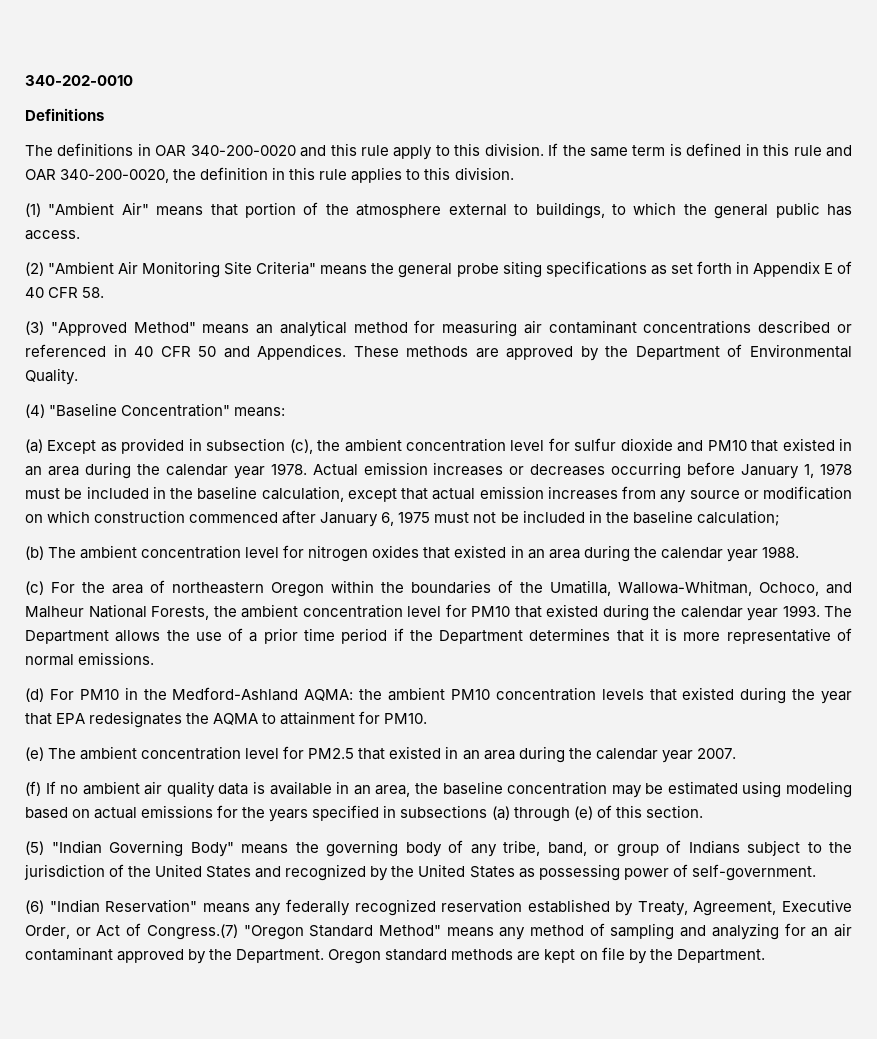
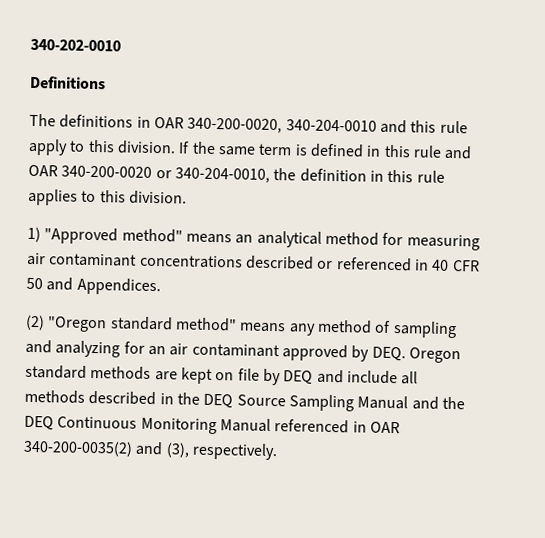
[190,145,296,156] 340-200-0020 -> [187,117,377,134] 340-200-0020, 340-204-0010
[60,169,170,183] 340-200-0020, -> [61,165,270,183] 340-200-0020 or 340-204-0010,
[25,202,852,219] [25,230,80,240] [25,261,852,278] [25,287,105,298] [25,321,196,336] (1) "Ambient Air" means that portion of the atmosphere external to buildings, to which the general public has access. // (2) "Ambient Air Monitoring Site Criteria" means the general probe siting specifications as set forth in Appendix E of 40 CFR 58. // (3) "Approved Method" -> [27,226,183,245] 1) "Approved method"
[353,344,852,361] [25,368,78,385] [25,403,286,418] [25,438,853,454] [25,462,852,479] [25,486,852,503] [25,510,780,527] [25,545,799,562] [25,580,852,597] [25,604,852,621] [25,628,853,644] [25,652,155,666] [25,687,852,704] [25,711,428,728] [25,746,736,763] [25,781,852,798] [25,805,703,822] [25,840,852,857] [24,864,816,881] [25,899,853,916] [25,923,441,940] These methods are approved by the Department of Environmental Quality. // (4) "Baseline Concentration" means: // (a) Except as provided in subsection (c), the ambient concentration level for sulfur dioxide and PM10 that existed in an area during the calendar year 1978. Actual emission increases or decreases occurring before January 1, 1978 must be included in the baseline calculation, except that actual emission increases from any source or modification on which construction commenced after January 6, 1975 must not be included in the baseline calculation; // (b) The ambient concentration level for nitrogen oxides that existed in an area during the calendar year 1988. // (c) For the area of northeastern Oregon within the boundaries of the Umatilla, Wallowa-Whitman, Ochoco, and Malheur National Forests, the ambient concentration level for PM10 that existed during the calendar year 1993. The Department allows the use of a prior time period if the Department determines that it is more representative of normal emissions. // (d) For PM10 in the Medford-Ashland AQMA: the ambient PM10 concentration levels that existed during the year that EPA redesignates the AQMA to attainment for PM10. // (e) The ambient concentration level for PM2.5 that existed in an area during the calendar year 2007. // (f) If no ambient air quality data is available in an area, the baseline concentration may be estimated using modeling based on actual emissions for the years specified in subsections (a) through (e) of this section. // (5) "Indian Governing Body" means the governing body of any tribe, band, or group of Indians subject to the jurisdiction of the United States and recognized by the United States as possessing power of self-government. // (6) "Indian Reservation" means any federally recognized reservation established by Treaty, Agreement, Executive Order, or Act of Congress.(7) "Oregon Standard Method" -> [25,314,237,333] // (2) "Oregon standard method"
[209,949,325,963] the Department. -> [371,346,406,362] DEQ.
[649,949,765,963] the Department. -> [283,369,419,385] [24,389,465,412] [24,415,400,435] [23,439,278,461] DEQ and include all methods described in the DEQ Source Sampling Manual and the DEQ Continuous Monitoring Manual referenced in OAR 340-200-0035(2) and (3), respectively.

